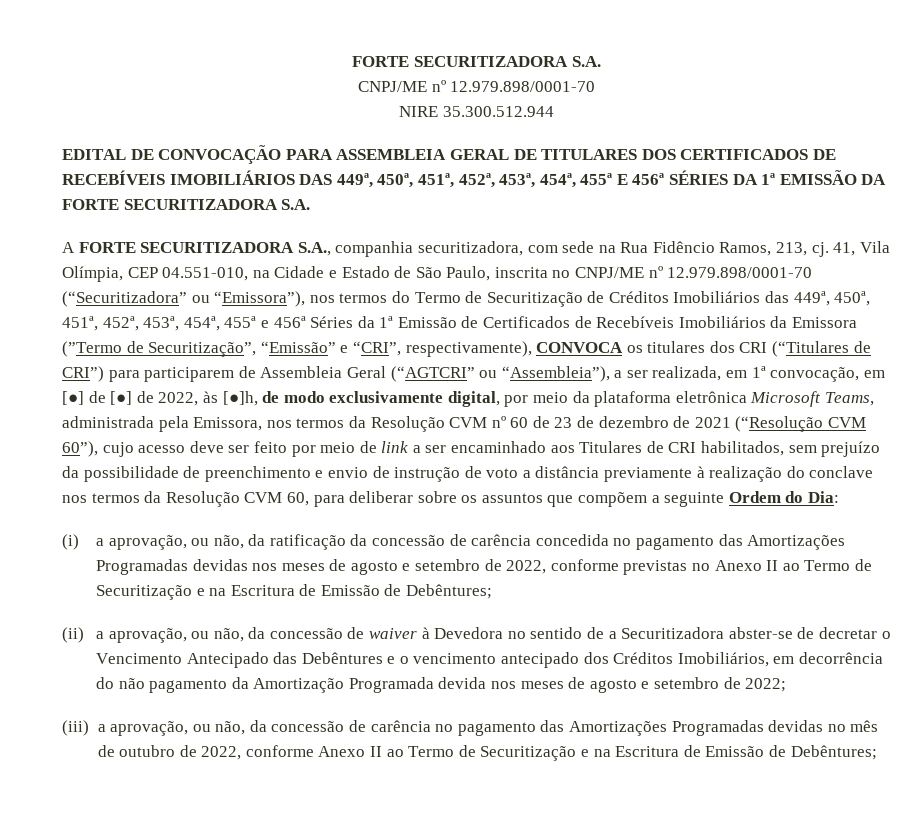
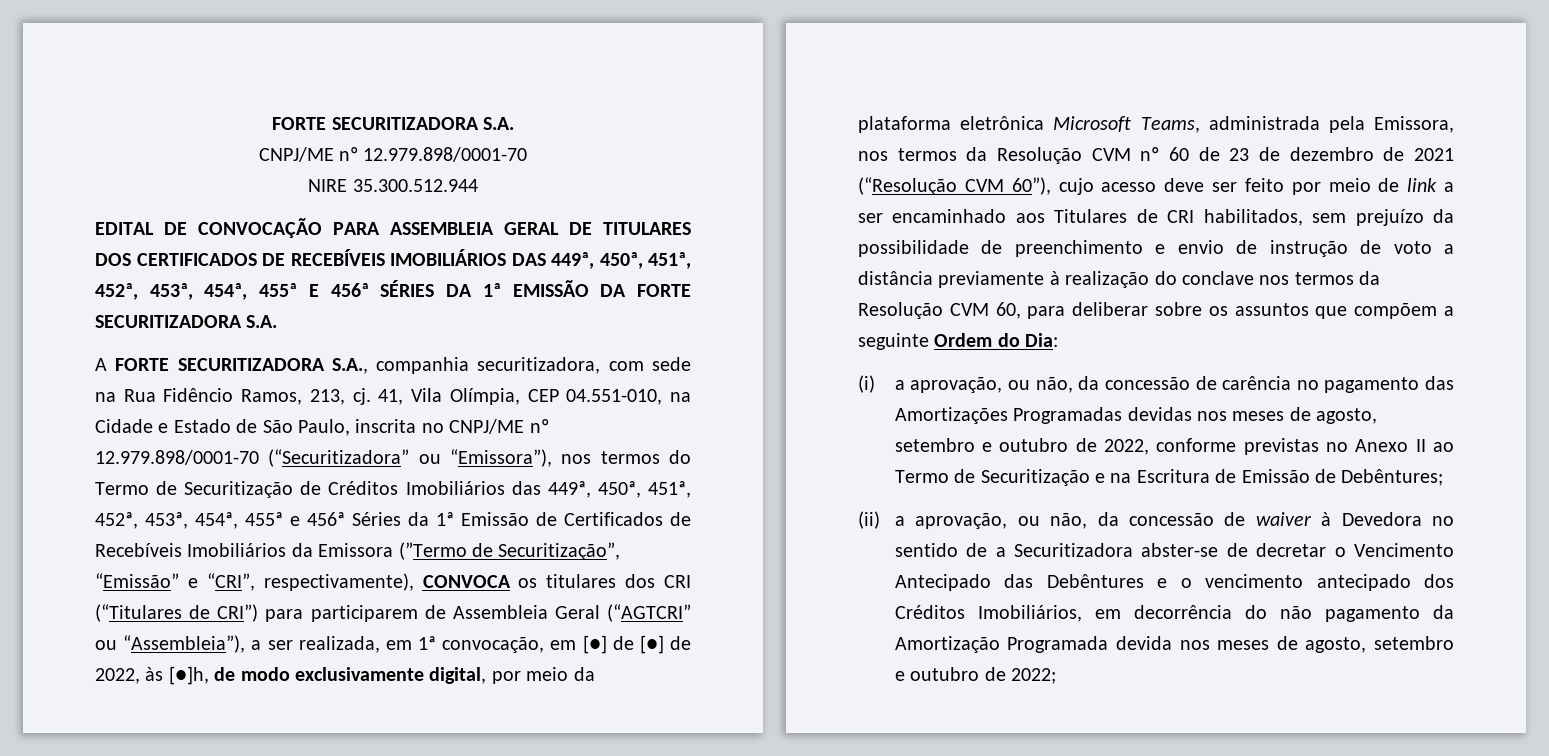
[269,534,609,550] ratificação da concessão de carência concedida -> [1104,376,1292,390] concessão de carência
[350,559,481,575] agosto e setembro -> [1316,408,1378,424] [894,438,1069,452] agosto, setembro e outubro
[589,677,787,693] [62,720,879,736] [97,745,877,761] agosto e setembro de 2022; // (iii) a aprovação, ou não, da concessão de carência no pagamento das Amortizações Programadas devidas no mês de outubro de 2022, conforme Anexo II ao Termo de Securitização e na Escritura de Emissão de Debêntures; -> [1305,636,1454,653] [894,667,1057,684] agosto, setembro e outubro de 2022;

